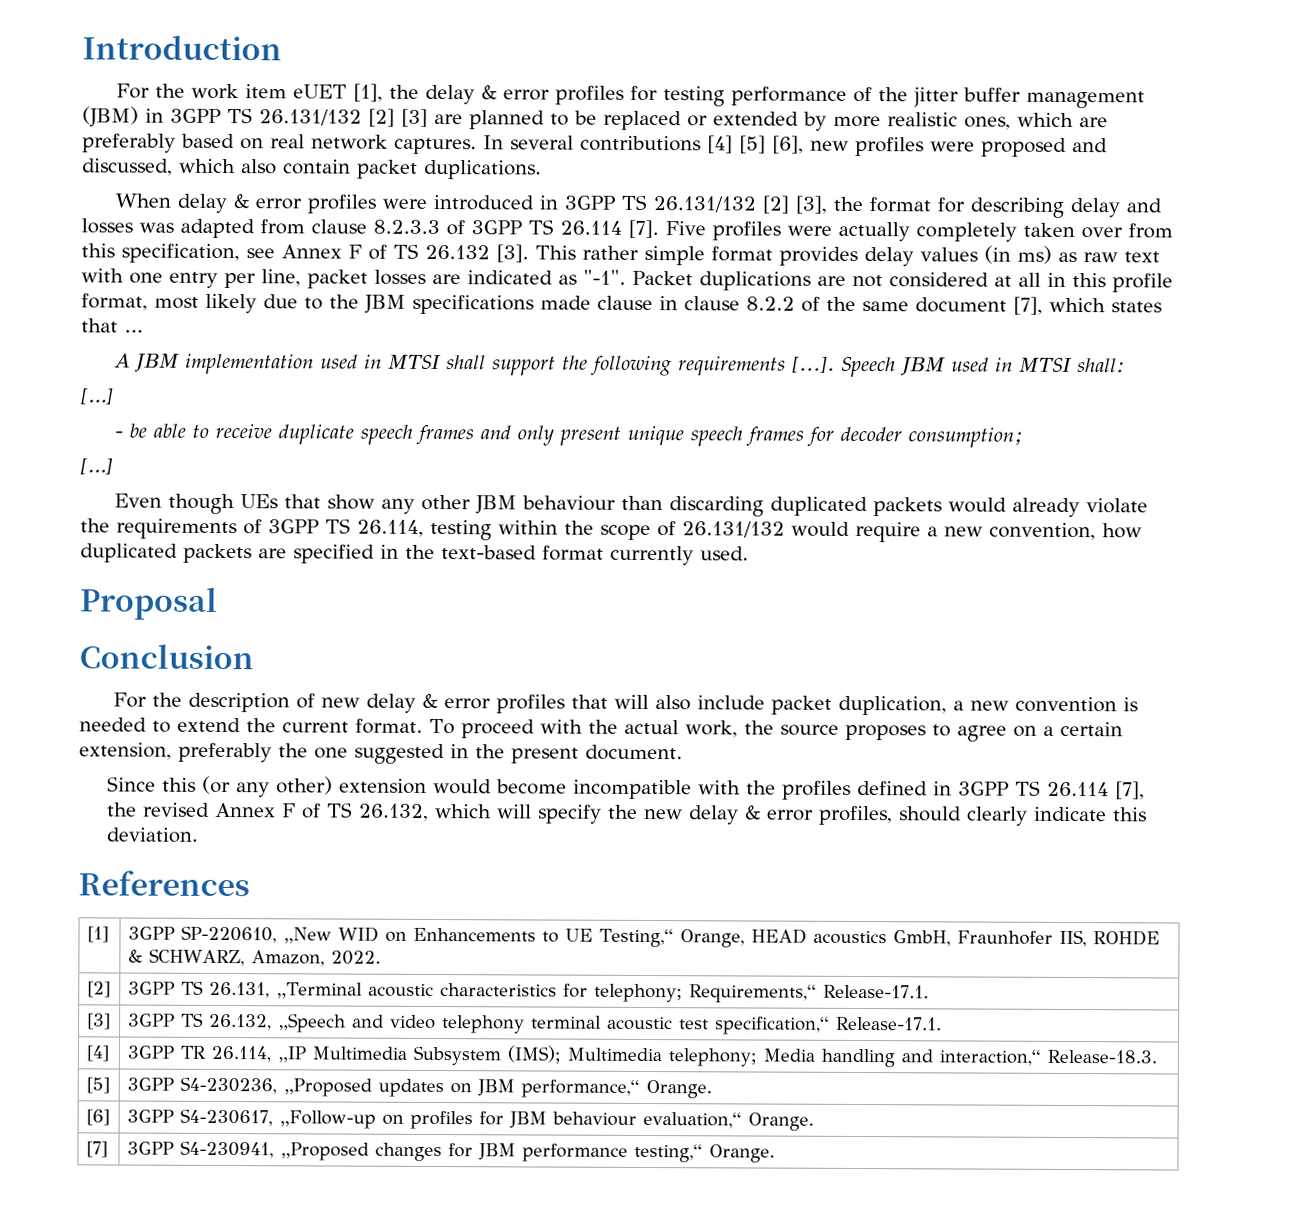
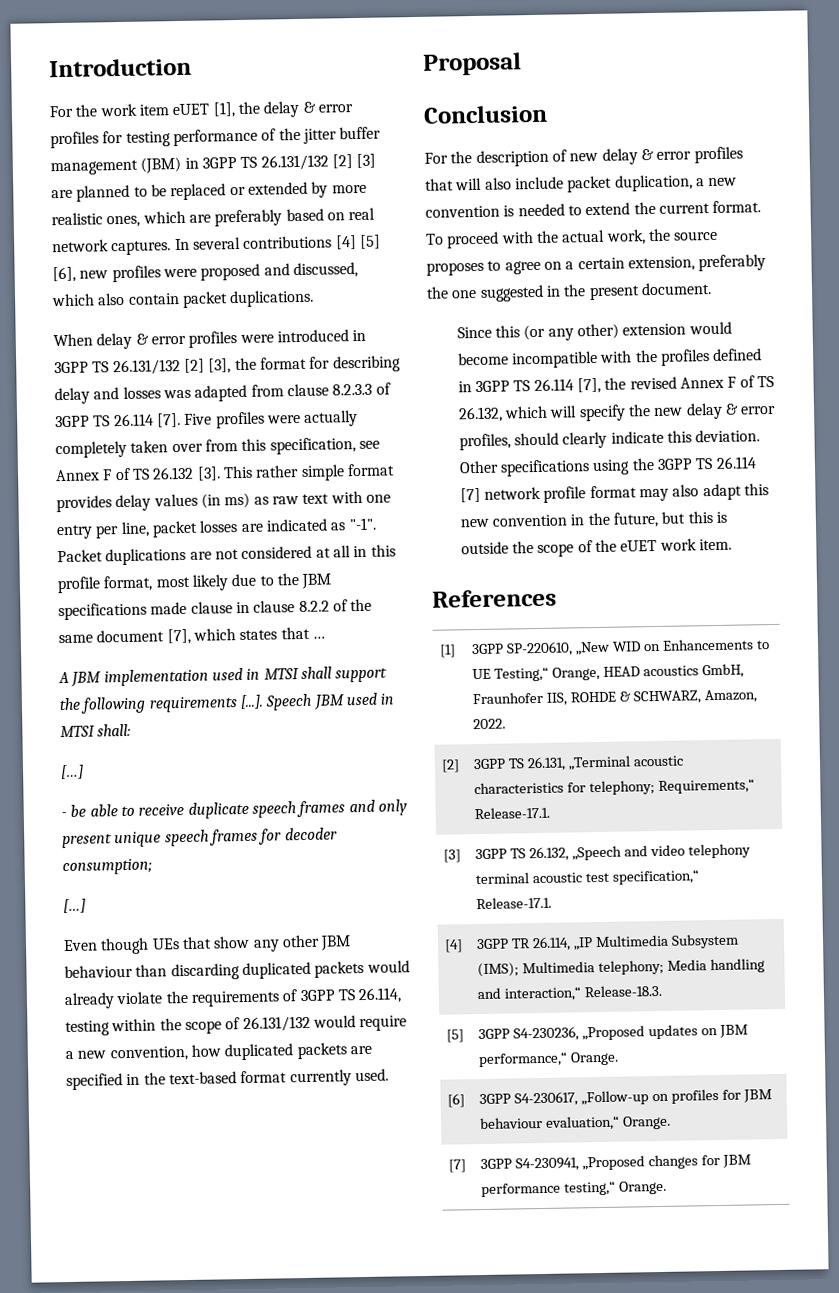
(199, 835) none -> [458,456,757,477] [459,483,769,503] [459,511,727,528] [460,538,732,557] Other specifications using the 3GPP TS 26.114 [7] network profile format may also adapt this new convention in the future, but this is outside the scope of the eUET work item.

